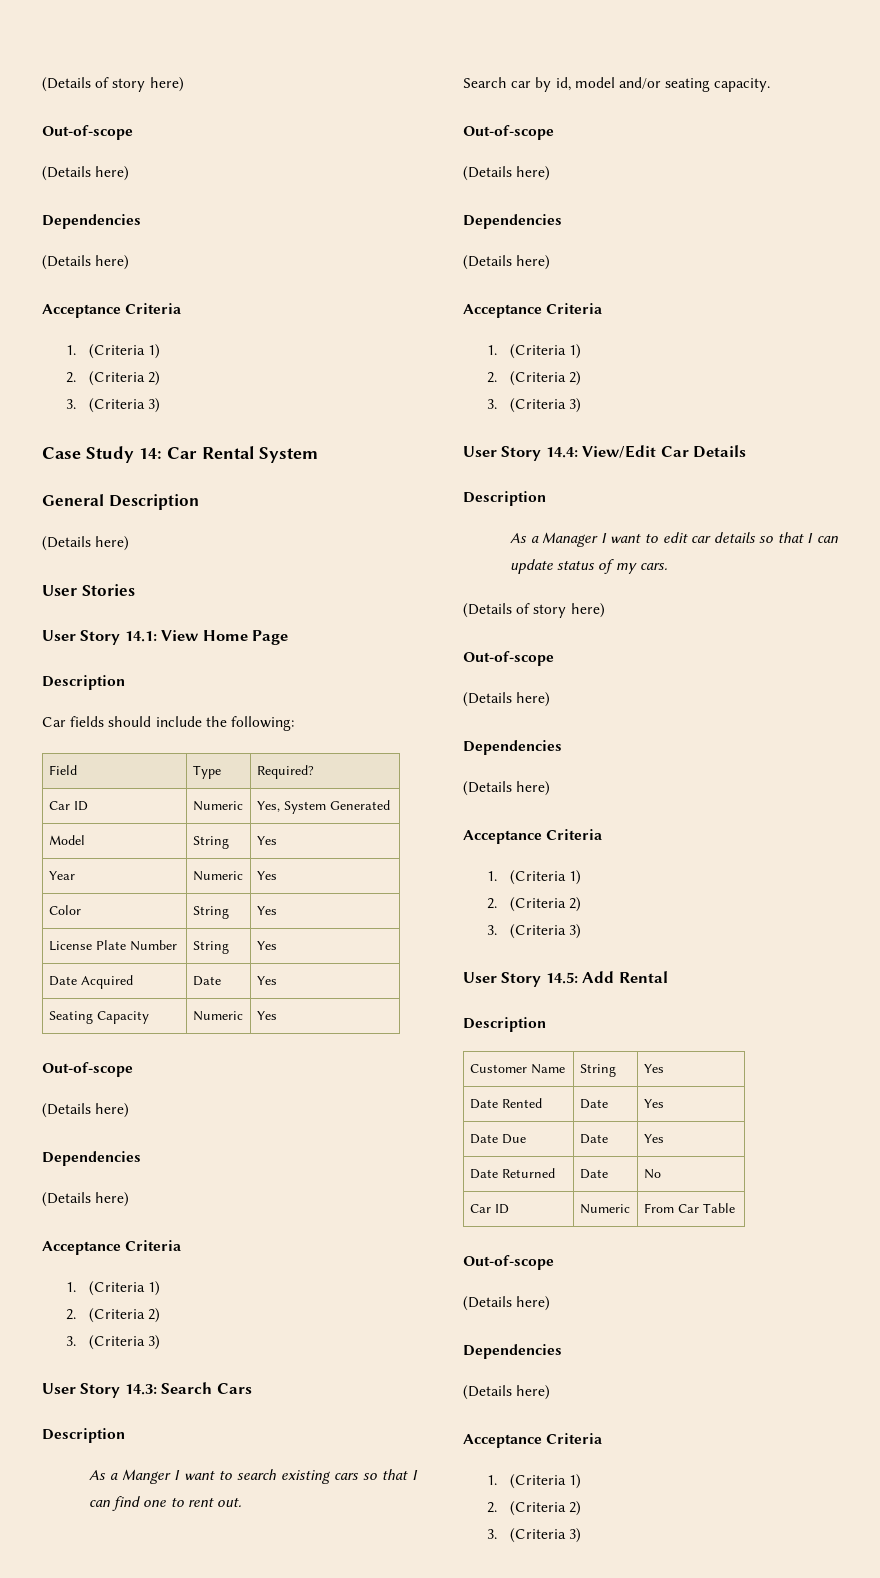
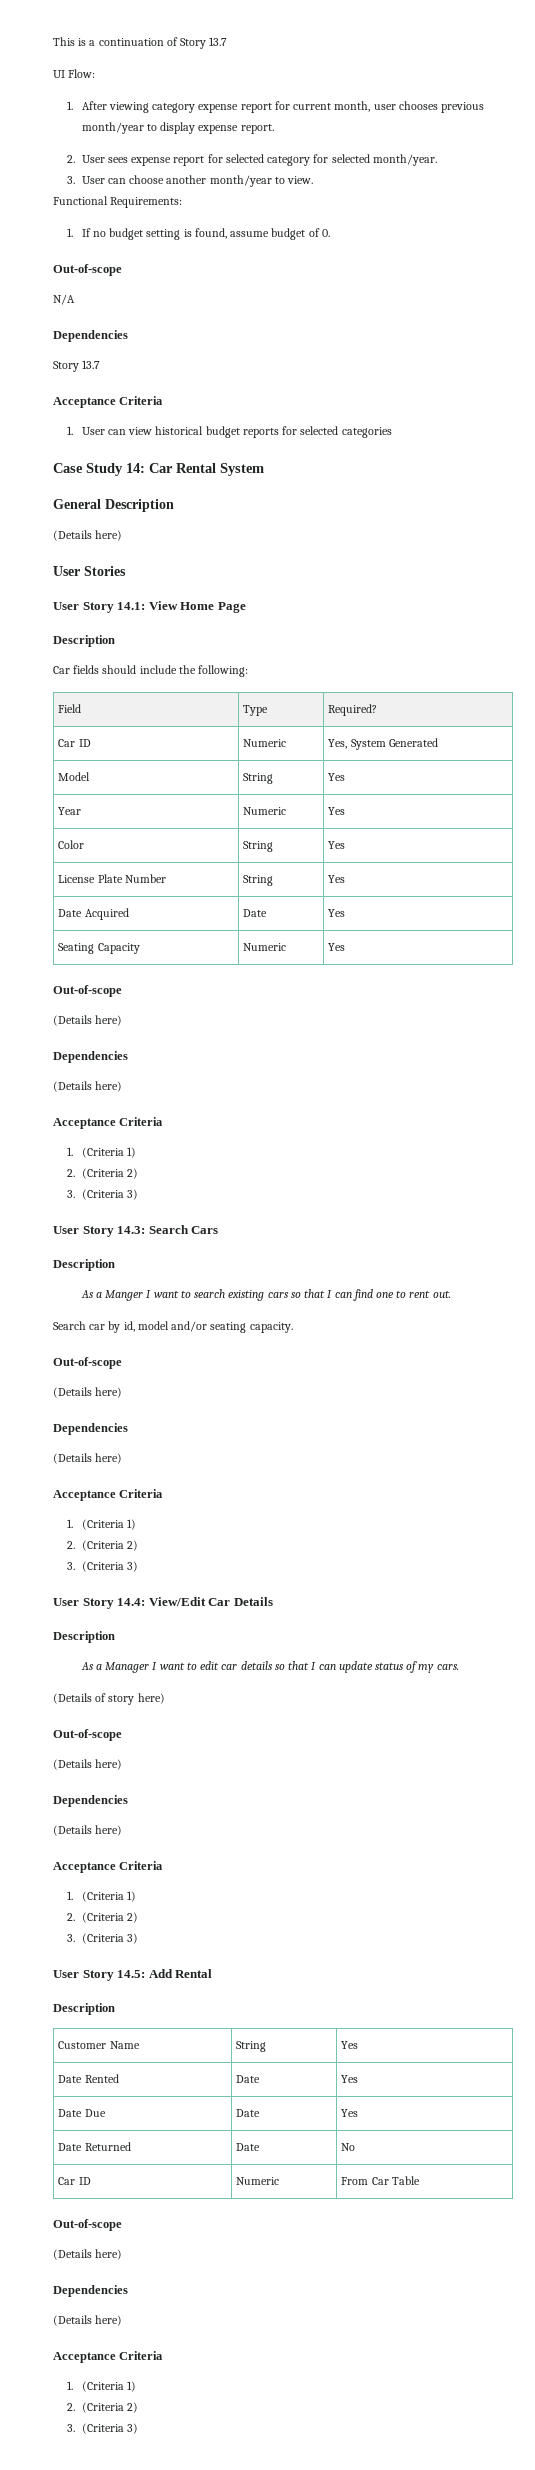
[42,77,184,92] [42,125,133,140] [42,166,130,181] [42,214,141,229] [42,255,130,270] [42,303,182,318] [65,344,161,359] [65,371,161,386] [65,398,161,413] (Details of story here) // Out-of-scope // (Details here) // Dependencies // (Details here) // Acceptance Criteria // 1. (Criteria 1) // 2. (Criteria 2) // 3. (Criteria 3) -> [53,37,228,49] [53,69,96,78] [67,101,485,113] [81,122,274,134] [67,154,437,166] [67,175,314,187] [53,196,183,208] [67,228,330,240] [53,264,122,276] [53,294,75,305] [53,330,128,342] [53,360,101,372] [53,396,164,408] [67,426,392,438] This is a continuation of Story 13.7 // UI Flow: // 1. After viewing category expense report for current month, user chooses previous month/year to display expense report. // 2. User sees expense report for selected category for selected month/year. // 3. User can choose another month/year to view. // Functional Requirements: // 1. If no budget setting is found, assume budget of 0. // Out-of-scope // N/A // Dependencies // Story 13.7 // Acceptance Criteria // 1. User can view historical budget reports for selected categories

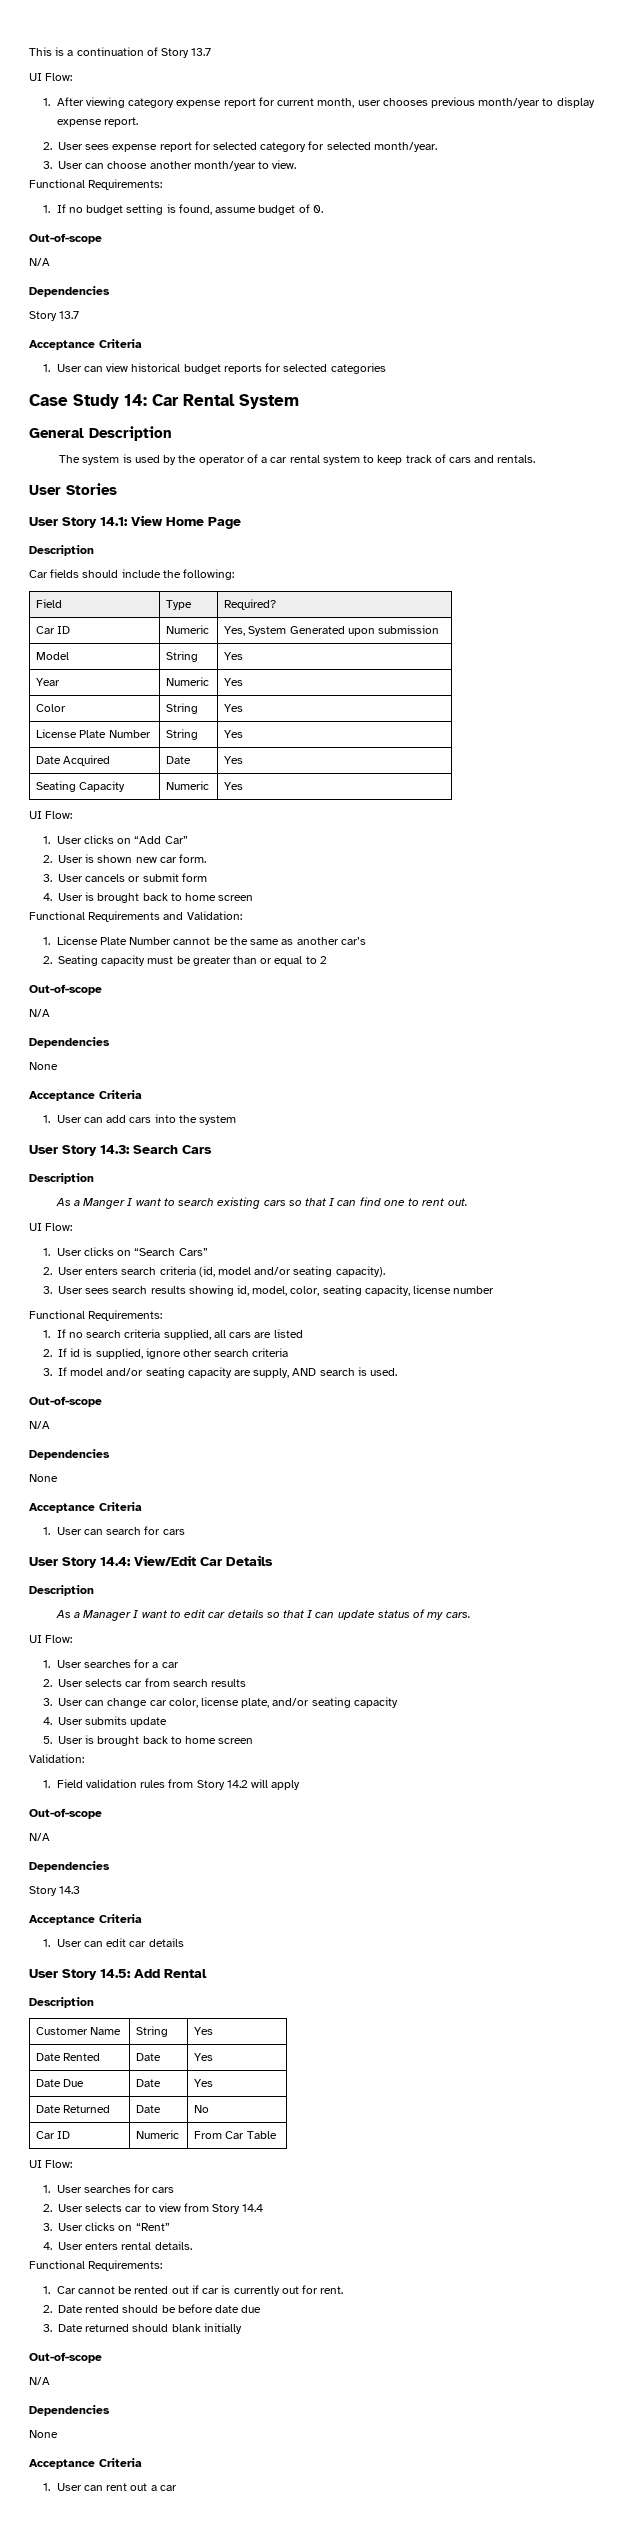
[53,530,123,541] (Details here) -> [59,454,536,465] The system is used by the operator of a car rental system to keep track of cars and rentals.
(438, 742) none -> [347,625,440,636] upon submission
[53,985,122,997] [53,1015,123,1026] [53,1051,128,1063] [53,1081,123,1092] [53,1117,164,1129] [67,1147,136,1158] [67,1168,138,1179] [67,1189,138,1200] // Out-of-scope // (Details here) // Dependencies // (Details here) // Acceptance Criteria // 1. (Criteria 1) // 2. (Criteria 2) // 3. (Criteria 3) -> [29,811,73,819] [42,835,188,844] [42,854,206,863] [42,873,207,882] [42,892,254,903] [29,911,242,922] [42,936,366,945] [42,955,327,966] [29,984,102,995] [29,1009,50,1017] [29,1037,110,1048] [29,1062,58,1070] [29,1090,142,1101] [42,1114,237,1125] // UI Flow: // 1. User clicks on “Add Car” // 2. User is shown new car form. // 3. User cancels or submit form // 4. User is brought back to home screen // Functional Requirements and Validation: // 1. License Plate Number cannot be the same as another car’s // 2. Seating capacity must be greater than or equal to 2 // Out-of-scope // N/A // Dependencies // None // Acceptance Criteria // 1. User can add cars into the system
[53,1321,293,1333] [53,1357,122,1369] [53,1387,123,1398] [53,1423,128,1435] [53,1453,123,1464] [53,1489,164,1501] [67,1519,136,1530] [67,1540,138,1551] [67,1561,138,1572] Search car by id, model and/or seating capacity. // Out-of-scope // (Details here) // Dependencies // (Details here) // Acceptance Criteria // 1. (Criteria 1) // 2. (Criteria 2) // 3. (Criteria 3) -> [29,1223,73,1231] [42,1247,208,1256] [42,1266,385,1277] [42,1285,495,1296] [29,1310,163,1321] [42,1329,303,1340] [42,1348,289,1359] [42,1367,398,1378] [29,1396,102,1407] [29,1421,50,1429] [29,1449,110,1460] [29,1474,58,1482] [29,1502,142,1513] [42,1526,185,1535] UI Flow: // 1. User clicks on “Search Cars” // 2. User enters search criteria (id, model and/or seating capacity). // 3. User sees search results showing id, model, color, seating capacity, license number // Functional Requirements: // 1. If no search criteria supplied, all cars are listed // 2. If id is supplied, ignore other search criteria // 3. If model and/or seating capacity are supply, AND search is used. // Out-of-scope // N/A // Dependencies // None // Acceptance Criteria // 1. User can search for cars
[53,1693,165,1705] [53,1729,122,1741] [53,1759,123,1770] [53,1795,128,1807] [53,1825,123,1836] [53,1861,164,1873] [67,1891,136,1902] [67,1912,138,1923] [67,1933,138,1944] (Details of story here) // Out-of-scope // (Details here) // Dependencies // (Details here) // Acceptance Criteria // 1. (Criteria 1) // 2. (Criteria 2) // 3. (Criteria 3) -> [29,1635,73,1643] [42,1659,179,1668] [42,1678,246,1687] [42,1697,398,1708] [42,1716,168,1727] [42,1735,254,1746] [29,1754,84,1763] [42,1779,301,1790] [29,1808,102,1819] [29,1833,50,1841] [29,1861,110,1872] [29,1886,81,1896] [29,1914,142,1925] [42,1938,184,1947] UI Flow: // 1. User searches for a car // 2. User selects car from search results // 3. User can change car color, license plate, and/or seating capacity // 4. User submits update // 5. User is brought back to home screen // Validation: // 1. Field validation rules from Story 14.2 will apply // Out-of-scope // N/A // Dependencies // Story 14.3 // Acceptance Criteria // 1. User can edit car details
[53,2219,122,2231] [53,2249,123,2260] [53,2285,128,2297] [53,2315,123,2326] [53,2351,164,2363] [67,2381,136,2392] [67,2402,138,2413] [67,2423,138,2434] // Out-of-scope // (Details here) // Dependencies // (Details here) // Acceptance Criteria // 1. (Criteria 1) // 2. (Criteria 2) // 3. (Criteria 3) -> [29,2160,73,2168] [42,2184,175,2193] [42,2203,264,2214] [42,2222,170,2231] [42,2241,192,2250] [29,2260,163,2271] [42,2285,344,2296] [42,2304,262,2313] [42,2323,242,2334] [29,2352,102,2363] [29,2377,50,2385] [29,2405,110,2416] [29,2430,58,2438] [29,2458,142,2469] [42,2483,177,2491] // UI Flow: // 1. User searches for cars // 2. User selects car to view from Story 14.4 // 3. User clicks on “Rent” // 4. User enters rental details. // Functional Requirements: // 1. Car cannot be rented out if car is currently out for rent. // 2. Date rented should be before date due // 3. Date returned should blank initially // Out-of-scope // N/A // Dependencies // None // Acceptance Criteria // 1. User can rent out a car

